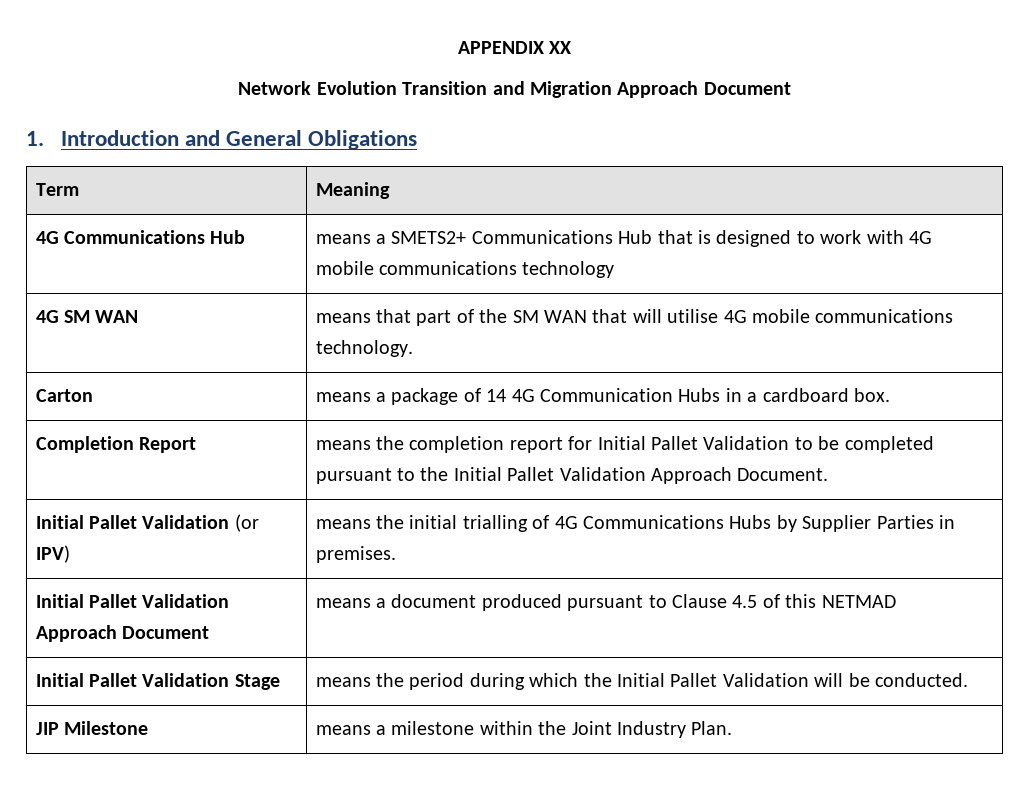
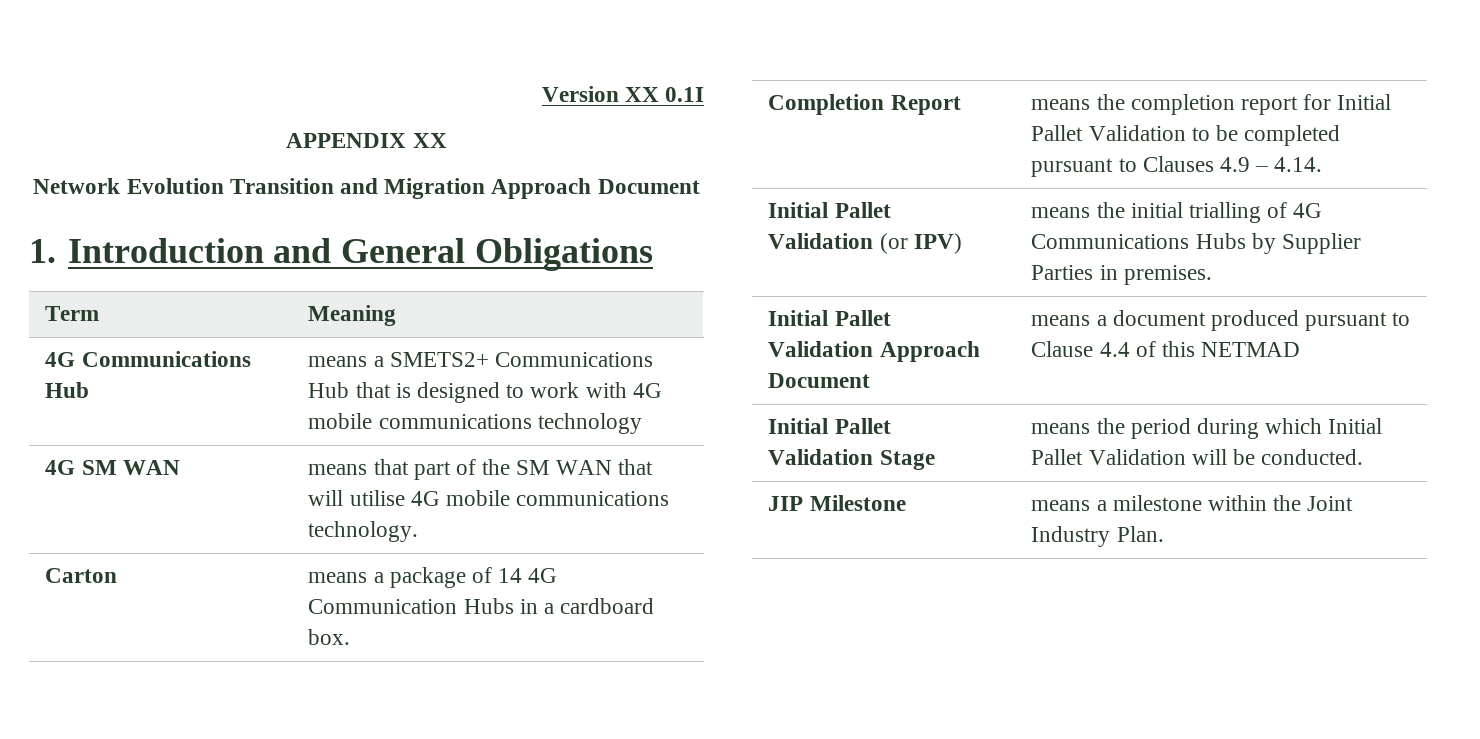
(457, 47) none -> [541,86,704,102] Version XX 0.1I //
[420,467,829,484] the Initial Pallet Validation Approach Document. -> [1142,156,1323,172] Clauses 4.9 – 4.14.
[732,595,758,608] 4.5 -> [1099,342,1130,357] 4.4
[583,673,612,687] the -> (1323, 426) none

